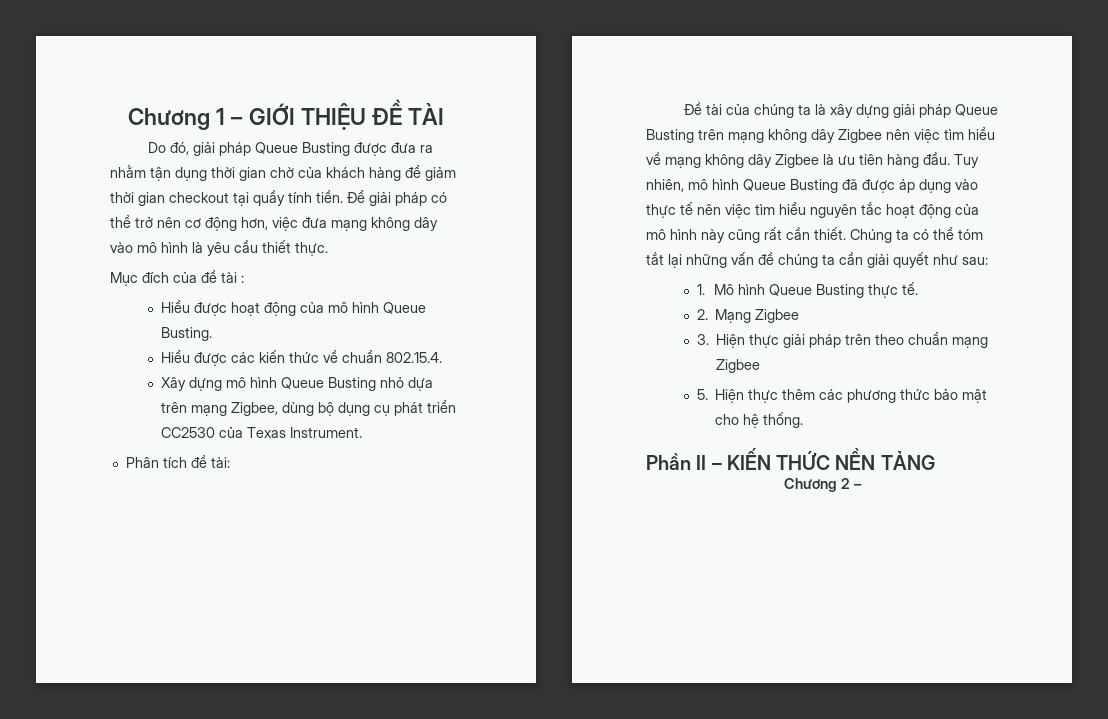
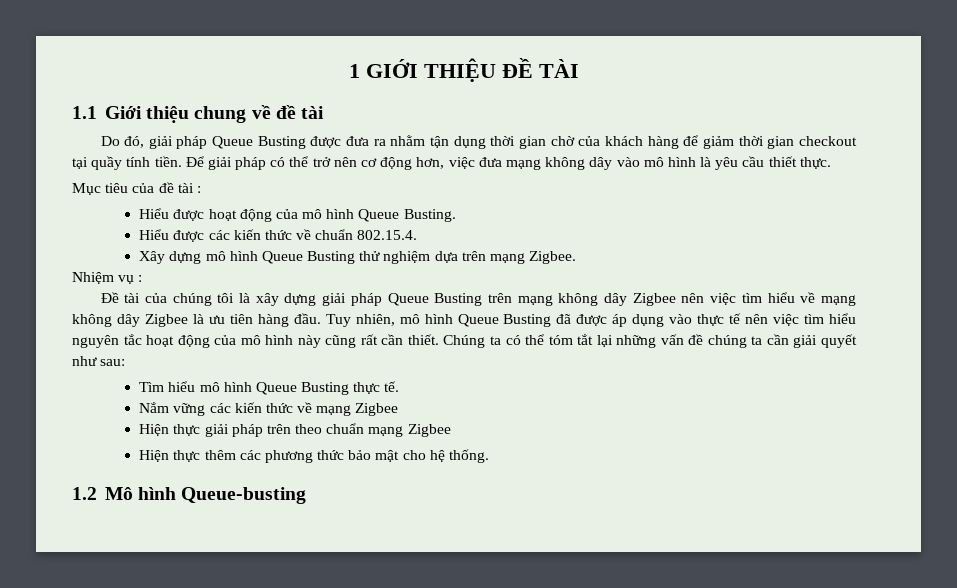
[128,108,244,130] Chương 1 – -> [349,64,360,78] 1
(444, 114) none -> [72,105,325,123] // 1.1 Giới thiệu chung về đề tài
[142,272,169,283] đích -> [105,183,129,193] tiêu
[379,377,404,388] nhỏ -> [359,251,431,264] thử nghiệm
[230,400,456,416] [160,427,362,438] [125,454,230,468] Zigbee, dùng bộ dụng cụ phát triển CC2530 của Texas Instrument. // Phân tích đề tài: -> [529,251,577,264] [72,272,143,284] Zigbee. // Nhiệm vụ :
[797,104,811,115] ta -> [217,293,235,303] tôi
[696,284,735,295] 1. Mô -> [139,381,220,392] Tìm hiểu mô
[696,309,800,323] [696,334,709,345] 2. Mạng Zigbee // 3. -> [139,402,399,416] Nắm vững các kiến thức về mạng Zigbee //
[696,389,708,400] 5. -> (451, 430) none
[646,448,935,470] [783,478,862,492] Phần II – KIẾN THỨC NỀN TẢNG // Chương 2 – -> [72,487,307,504] 1.2 Mô hình Queue-busting

